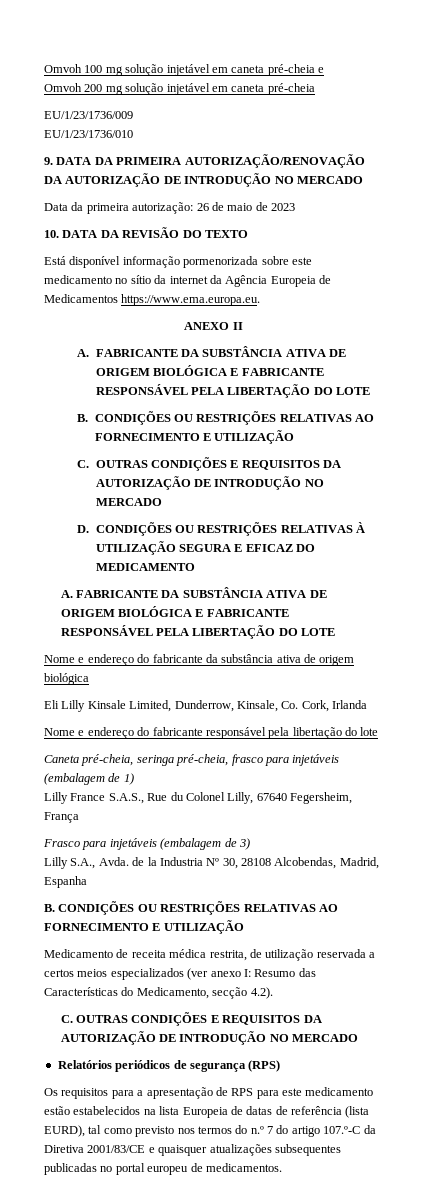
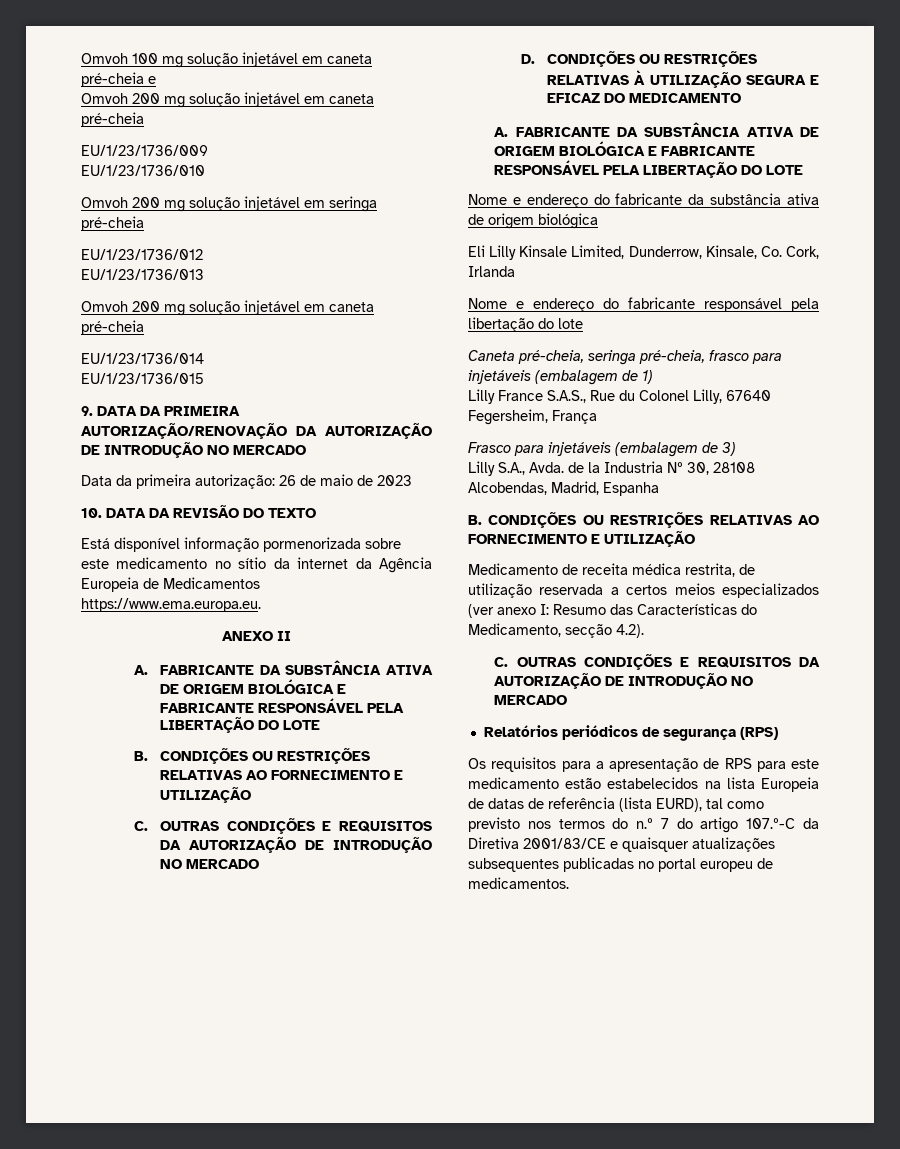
(133, 134) none -> [81,196,377,212] [81,216,144,231] [81,249,203,260] [81,269,204,280] [81,300,374,316] [81,320,144,335] [81,353,204,364] [81,373,204,384] // Omvoh 200 mg solução injetável em seringa pré-cheia // EU/1/23/1736/012 // EU/1/23/1736/013 // Omvoh 200 mg solução injetável em caneta pré-cheia // EU/1/23/1736/014 // EU/1/23/1736/015

